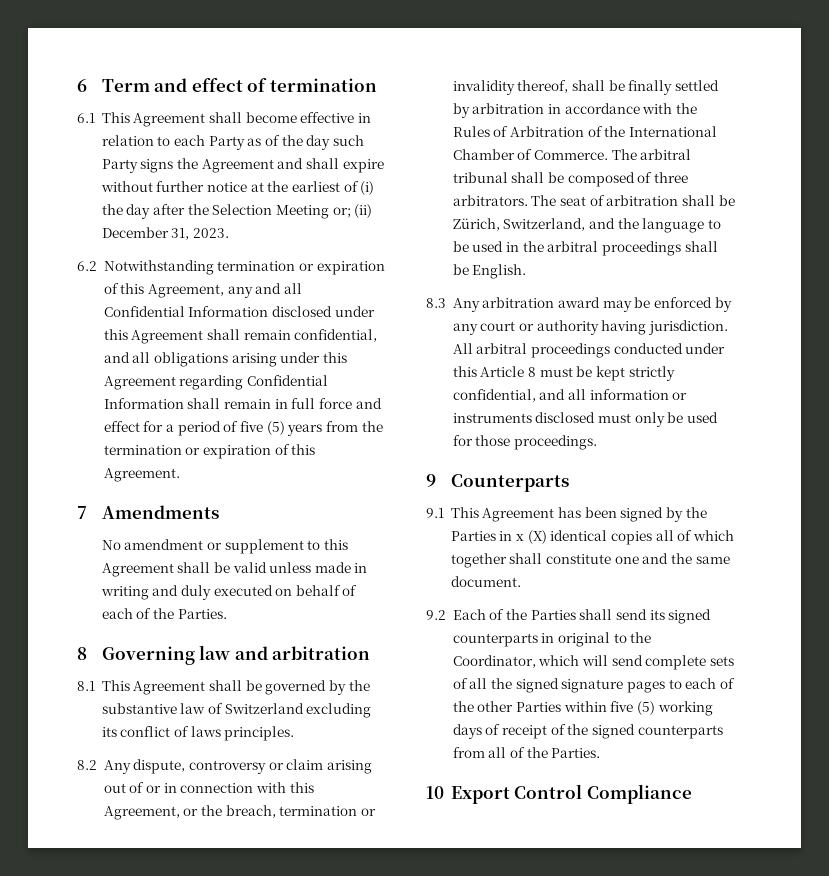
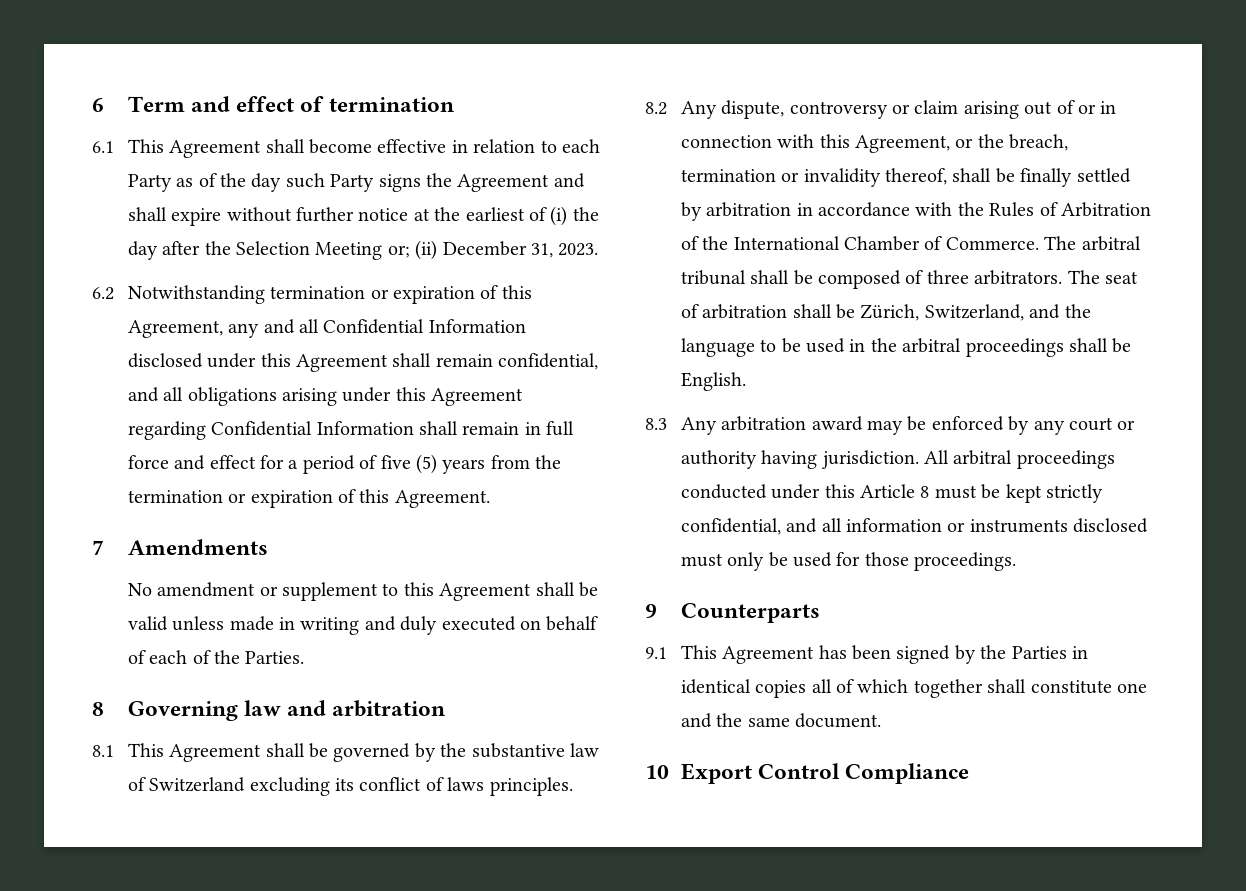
[516,530,547,544] x (X) -> (1088, 652) none
[426,609,712,624] [452,632,652,647] [452,655,734,670] [452,678,735,693] [452,701,713,716] [452,724,723,739] [452,747,601,758] // 9.2 Each of the Parties shall send its signed counterparts in original to the Coordinator, which will send complete sets of all the signed signature pages to each of the other Parties within five (5) working days of receipt of the signed counterparts from all of the Parties. -> (881, 720) none

